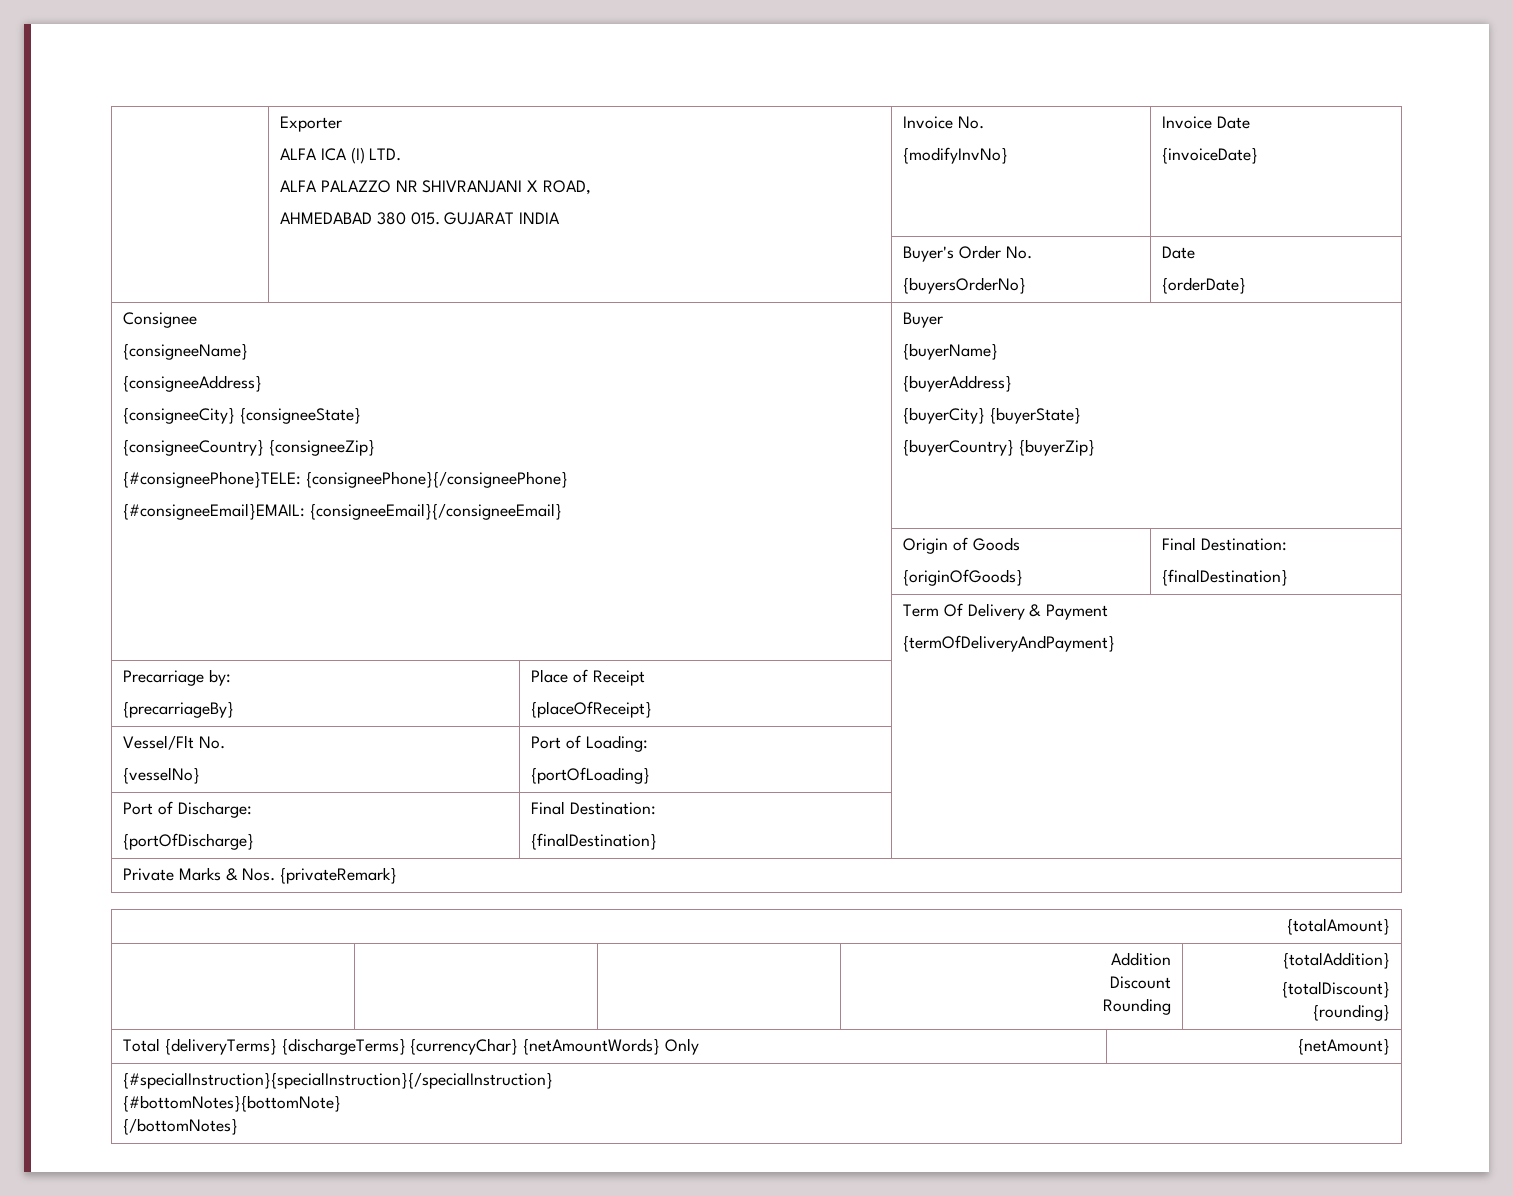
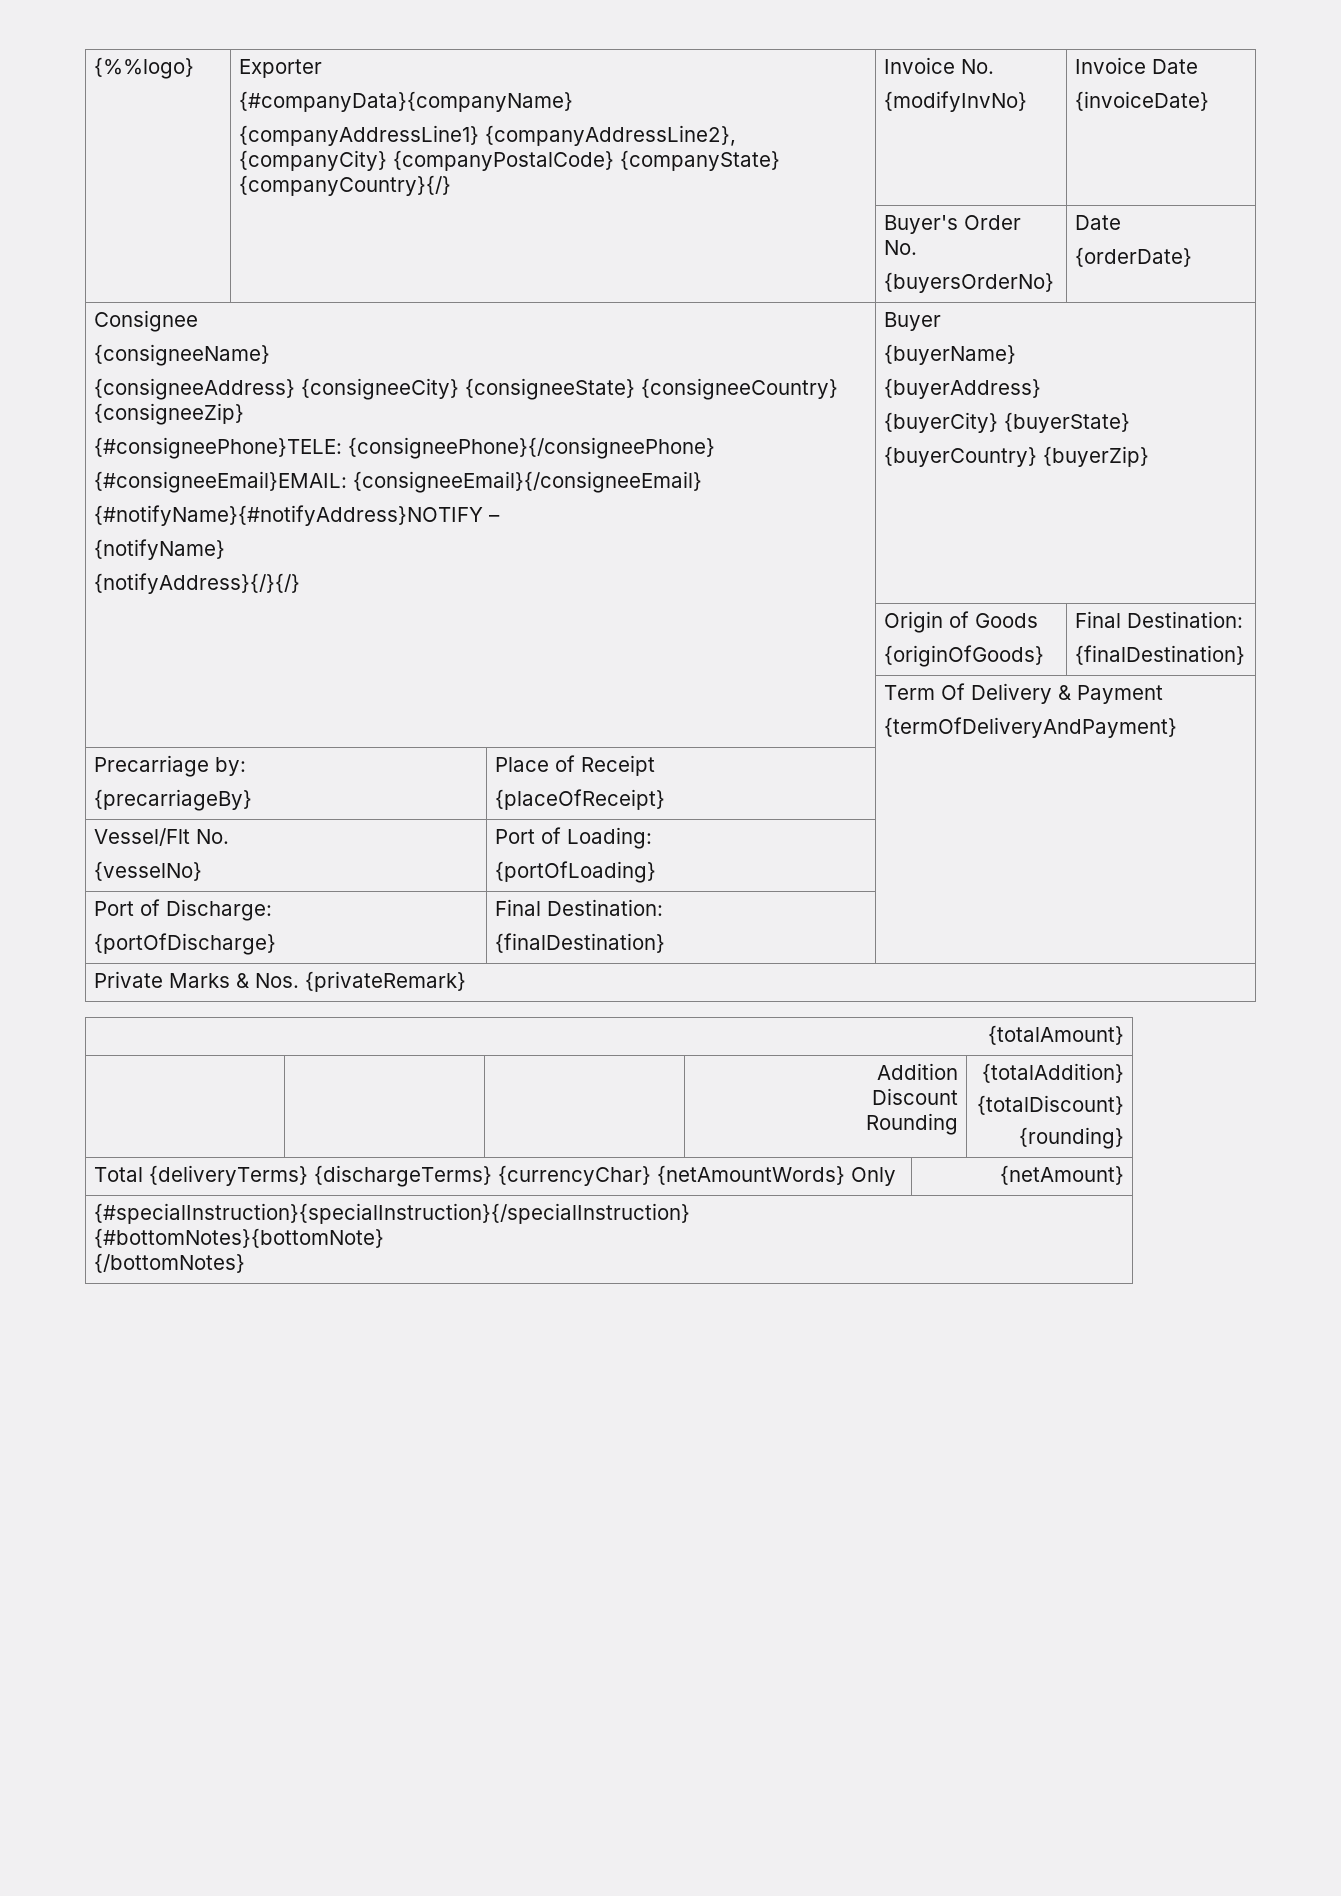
(280, 124) none -> [93,57,194,79] {%%logo}
[280,147,402,164] [280,180,591,195] [280,212,561,225] ALFA ICA (I) LTD. // ALFA PALAZZO NR SHIVRANJANI X ROAD, // AHMEDABAD 380 015. GUJARAT INDIA -> [238,91,573,112] [238,125,736,146] [238,150,780,171] [238,175,451,196] {#companyData}{companyName} // {companyAddressLine1} {companyAddressLine2}, {companyCity} {companyPostalCode} {companyState} {companyCountry}{/}
(263, 383) // -> (295, 389) none
(361, 415) // -> (635, 389) none
(562, 511) none -> [93,505,500,526] [93,539,225,560] [93,573,300,594] // {#notifyName}{#notifyAddress}NOTIFY – // {notifyName} // {notifyAddress}{/}{/}

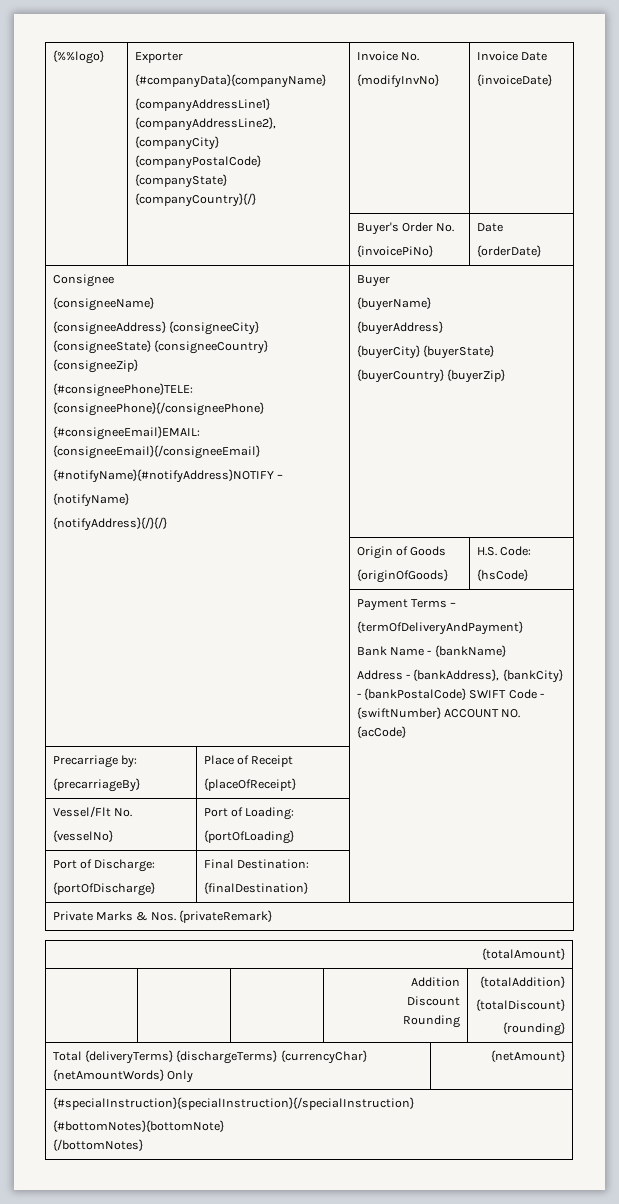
[883,272,1054,293] {buyersOrderNo} -> [356,245,433,257] {invoicePiNo}
[1074,611,1243,628] [1074,645,1245,665] [883,683,1071,704] Final Destination: // {finalDestination} // | Term Of Delivery & -> [476,546,532,556] [476,569,528,581] H.S. Code: // {hsCode} // |
(1163, 694) none -> [411,599,457,608] Terms –
(1177, 727) none -> [356,645,506,657] [356,669,563,683] [356,688,545,700] [356,707,521,719] [356,726,406,738] // Bank Name - {bankName} // Address - {bankAddress}, {bankCity} - {bankPostalCode} SWIFT Code - {swiftNumber} ACCOUNT NO. {acCode}

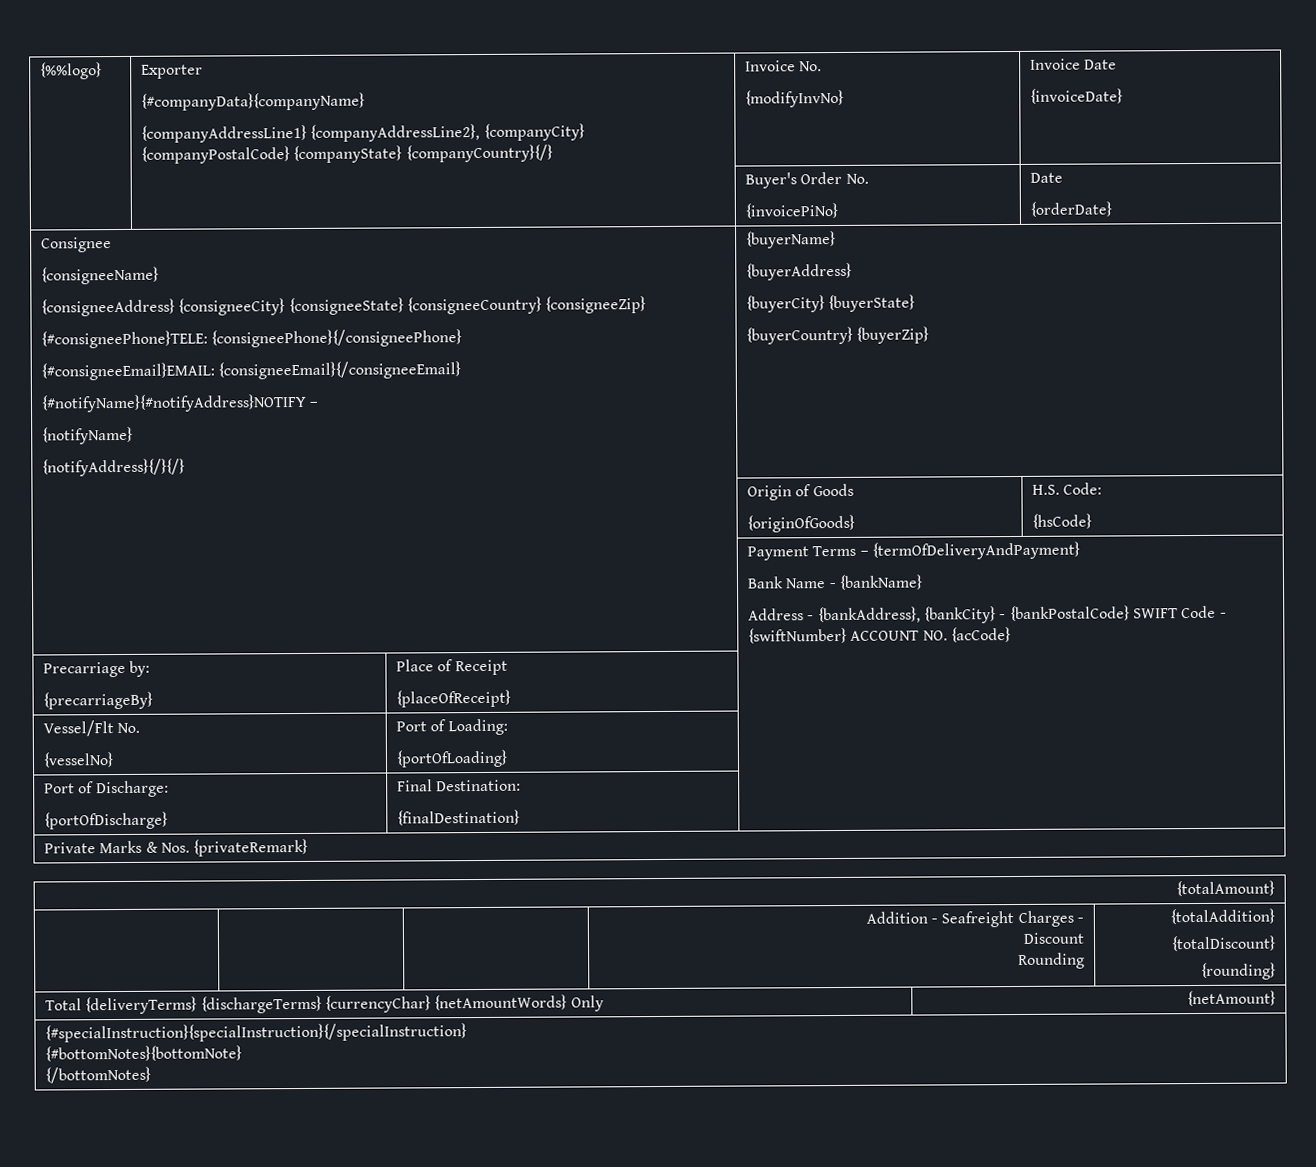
[356,275,390,287] Buyer // -> (186, 467) none
(457, 604) // -> (869, 553) none
(461, 982) none -> [930,910,1084,928] - Seafreight Charges -

